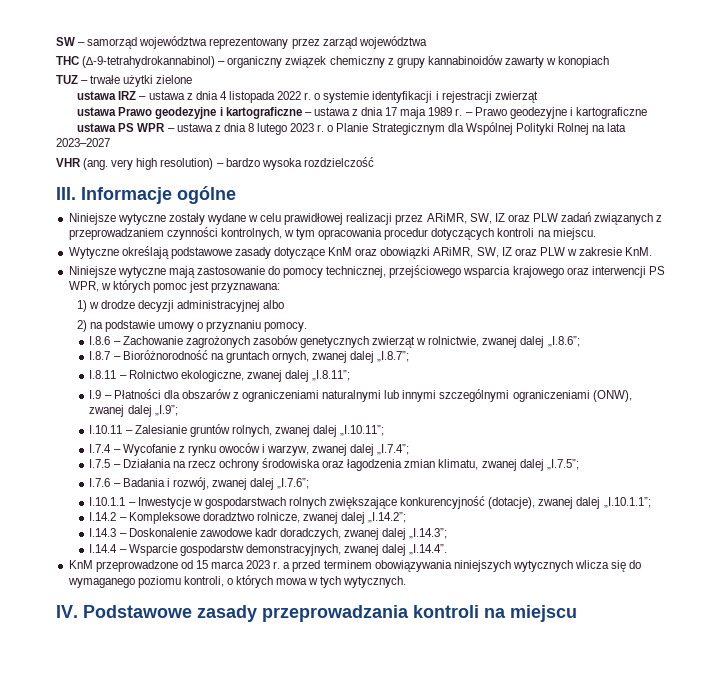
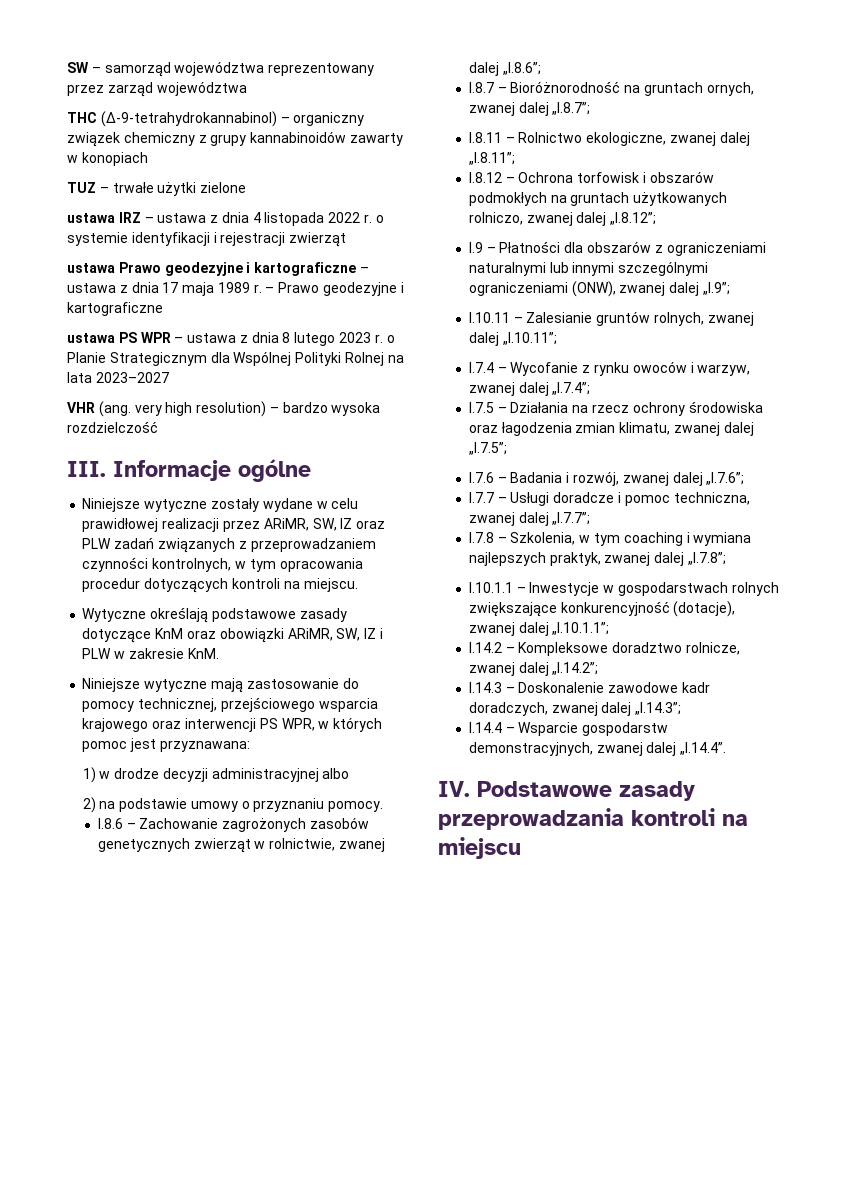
[514,248,537,256] oraz -> [379,628,383,639] i
(351, 375) none -> [468,171,714,183] [468,192,728,206] [468,212,657,226] // I.8.12 – Ochrona torfowisk i obszarów podmokłych na gruntach użytkowanych rolniczo, zwanej dalej „I.8.12”;
(310, 483) none -> [468,492,750,506] [468,512,591,526] [468,532,752,546] [468,552,727,566] // I.7.7 – Usługi doradcze i pomoc techniczna, zwanej dalej „I.7.7”; // I.7.8 – Szkolenia, w tym coaching i wymiana najlepszych praktyk, zwanej dalej „I.7.8”;
[68,560,642,572] [67,575,407,588] // KnM przeprowadzone od 15 marca 2023 r. a przed terminem obowiązywania niniejszych wytycznych wlicza się do wymaganego poziomu kontroli, o których mowa w tych wytycznych. -> (727, 748) none

